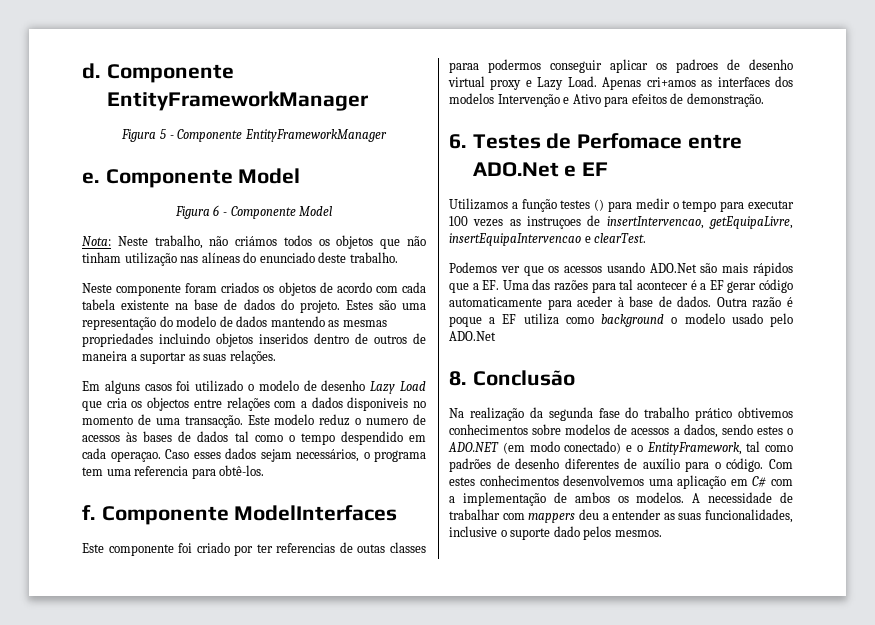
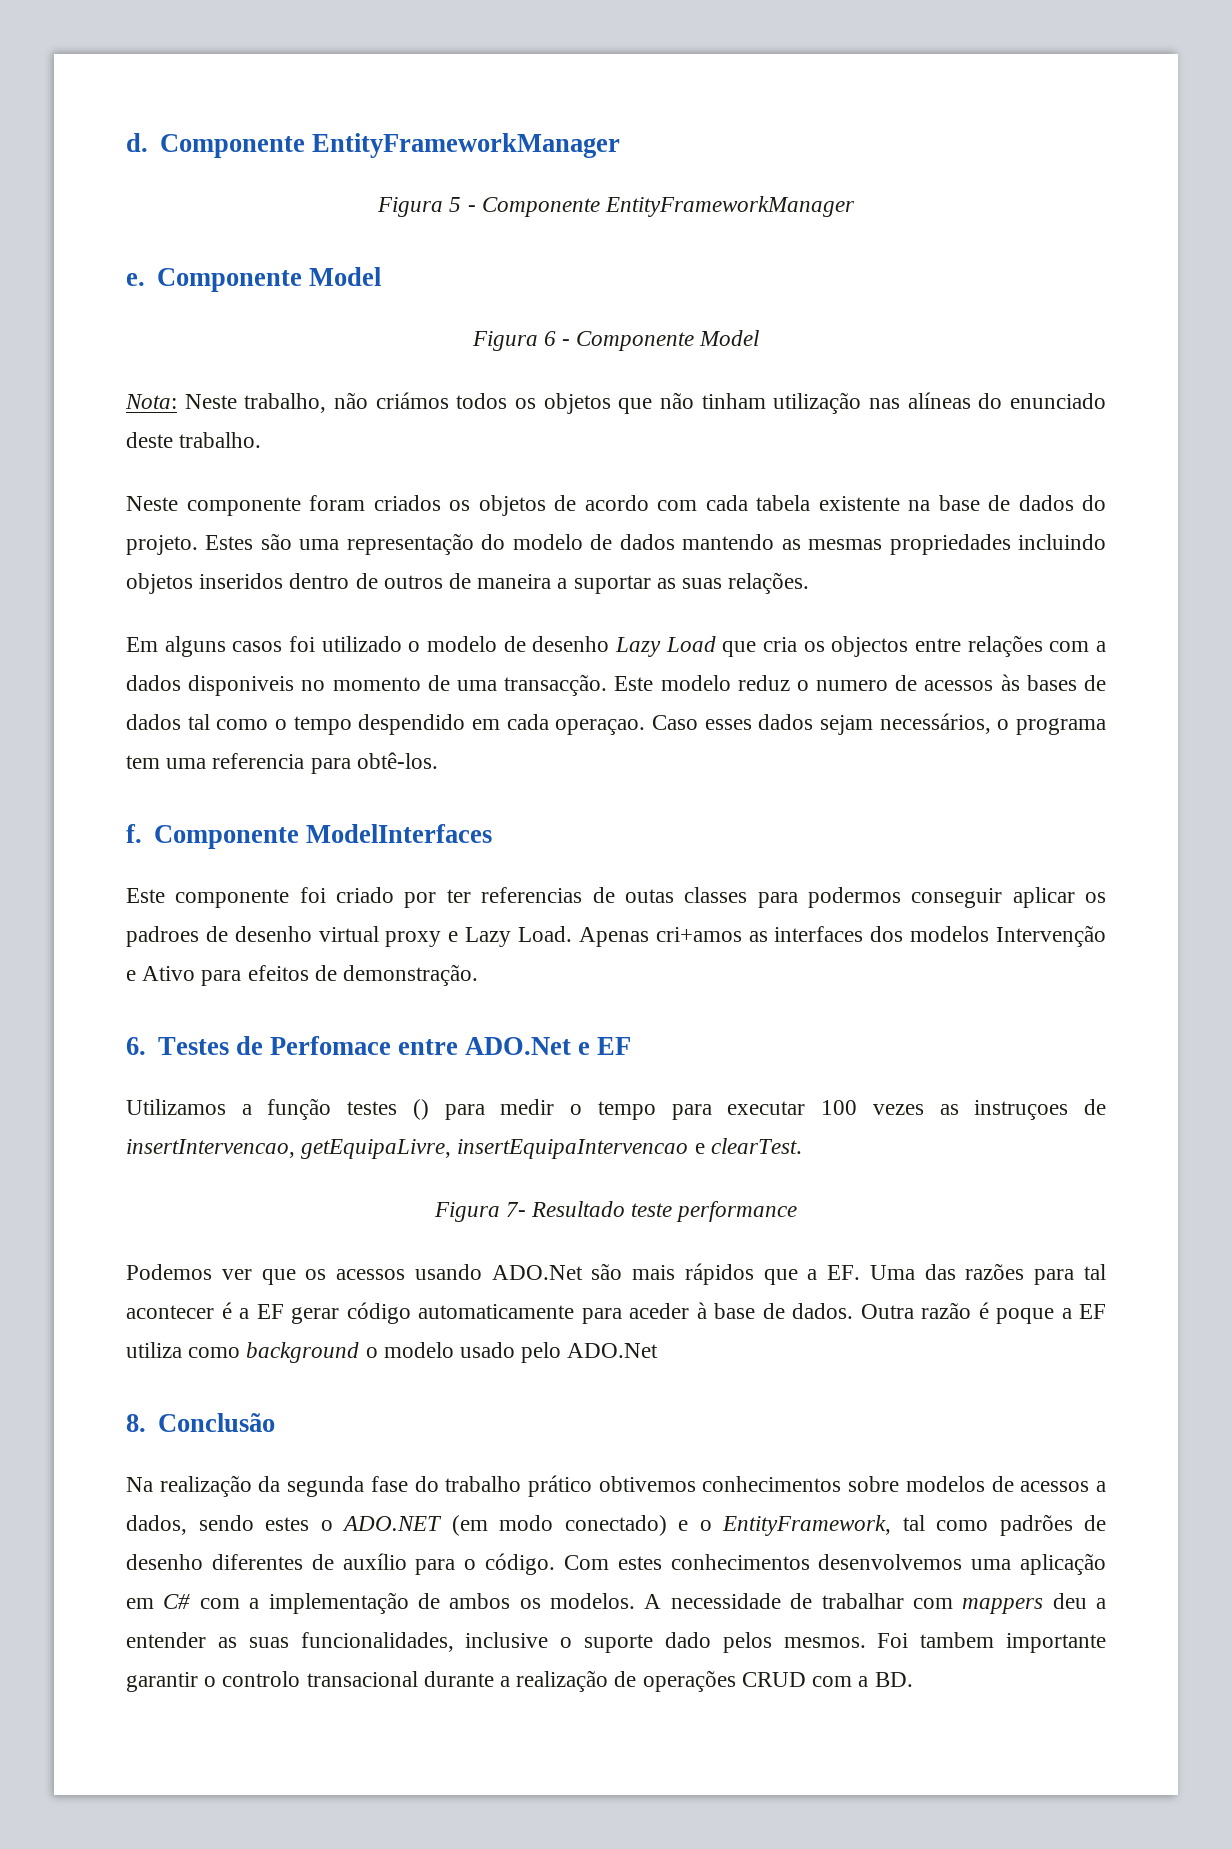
[449,62,479,73] paraa -> [757,892,798,908] para
(647, 238) none -> [433,1201,798,1222] // Figura 7- Resultado teste performance
(662, 533) none -> [877,1632,1107,1653] [126,1670,913,1692] Foi tambem importante garantir o controlo transacional durante a realização de operações CRUD com a BD.

